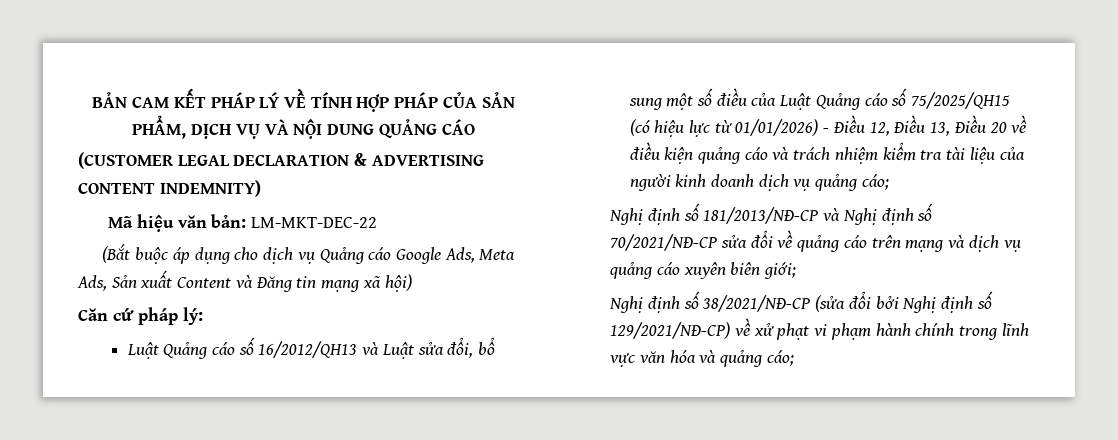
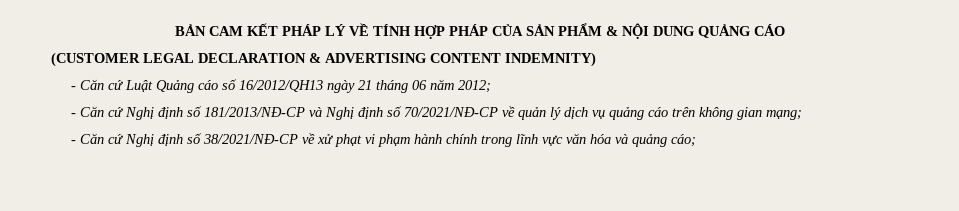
[132,115,289,139] PHẨM, DỊCH VỤ VÀ -> [557,23,618,36] PHẨM &
[108,214,378,232] [102,244,516,264] [77,270,412,292] [78,307,204,325] Mã hiệu văn bản: LM-MKT-DEC-22 // (Bắt buộc áp dụng cho dịch vụ Quảng cáo Google Ads, Meta Ads, Sản xuất Content và Đăng tin mạng xã hội) // Căn cứ pháp lý: // -> [71,79,124,90] - Căn cứ
[362,337,496,359] [628,88,1011,110] [629,115,1028,137] [629,142,1025,164] [629,174,889,191] và Luật sửa đổi, bổ sung một số điều của Luật Quảng cáo số 75/2025/QH15 (có hiệu lực từ 01/01/2026) - Điều 12, Điều 13, Điều 20 về điều kiện quảng cáo và trách nhiệm kiểm tra tài liệu của người kinh doanh dịch vụ quảng cáo; // -> [327,79,492,93] [71,106,124,117] ngày 21 tháng 06 năm 2012; // - Căn cứ
[721,230,1021,252] [610,262,797,279] [609,291,993,313] [610,322,731,339] sửa đổi về quảng cáo trên mạng và dịch vụ quảng cáo xuyên biên giới; // Nghị định số 38/2021/NĐ-CP (sửa đổi bởi Nghị định số 129/2021/NĐ-CP) -> [502,106,803,120] [71,133,299,147] về quản lý dịch vụ quảng cáo trên không gian mạng; // - Căn cứ Nghị định số 38/2021/NĐ-CP

